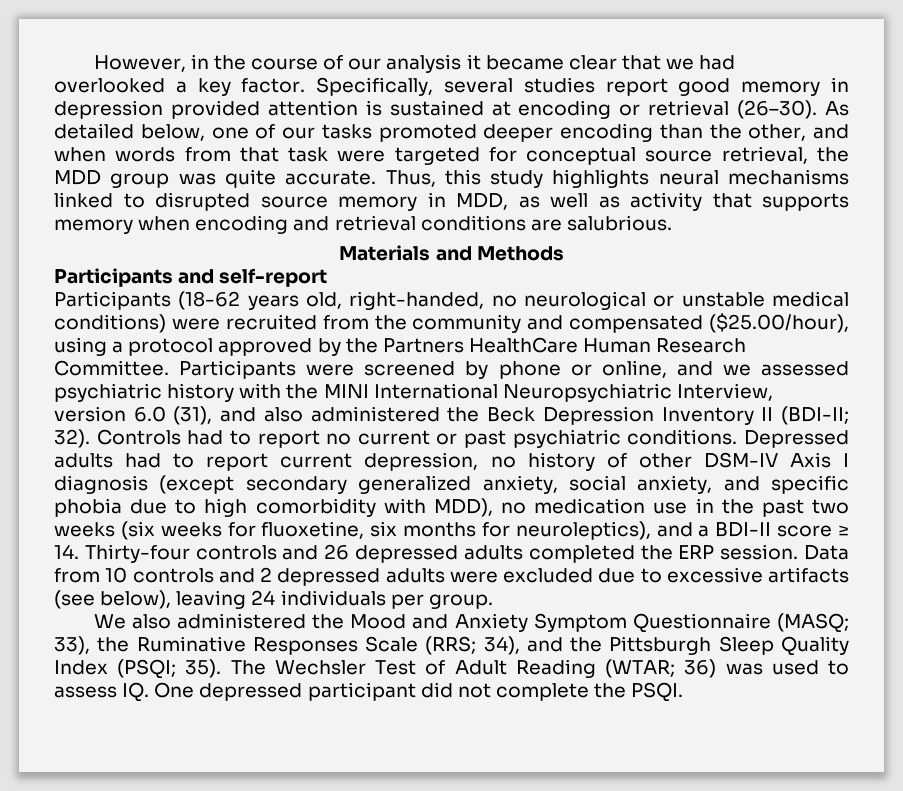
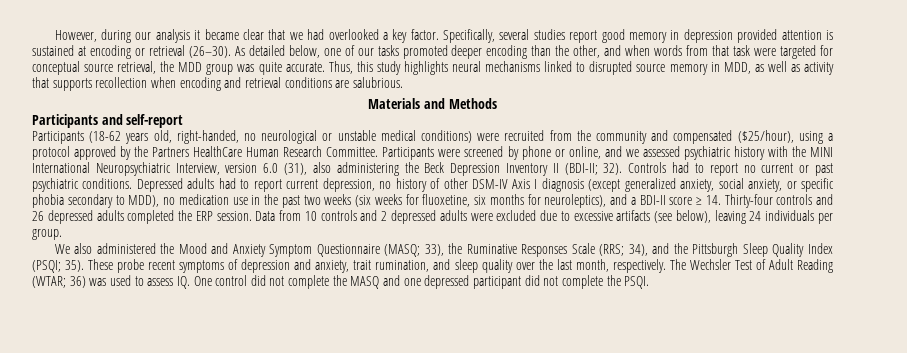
[190,54,344,70] in the course of -> [100,29,131,43] during
[54,219,133,234] memory -> [95,77,148,88] recollection
[709,313,849,333] ($25.00/hour), -> [737,130,794,143] ($25/hour),
[220,406,440,422] and also administered -> [312,162,399,176] also administering
[245,476,347,494] secondary -> (621, 185) none
[723,476,760,491] and -> [786,181,797,189] or
[130,498,426,517] due to high comorbidity with -> [67,194,125,208] secondary to
(222, 668) none -> [88,259,666,273] These probe recent symptoms of depression and anxiety, trait rumination, and sleep quality over the last month, respectively.
(195, 690) none -> [215,275,421,289] control did not complete the MASQ and one

